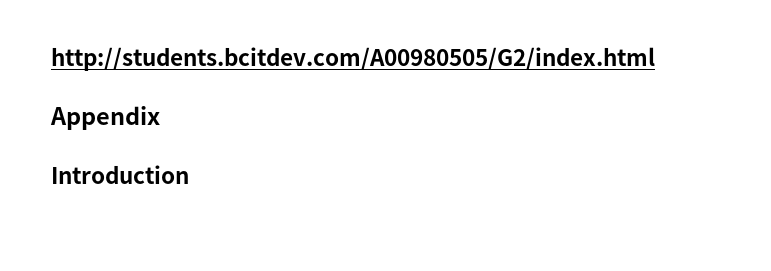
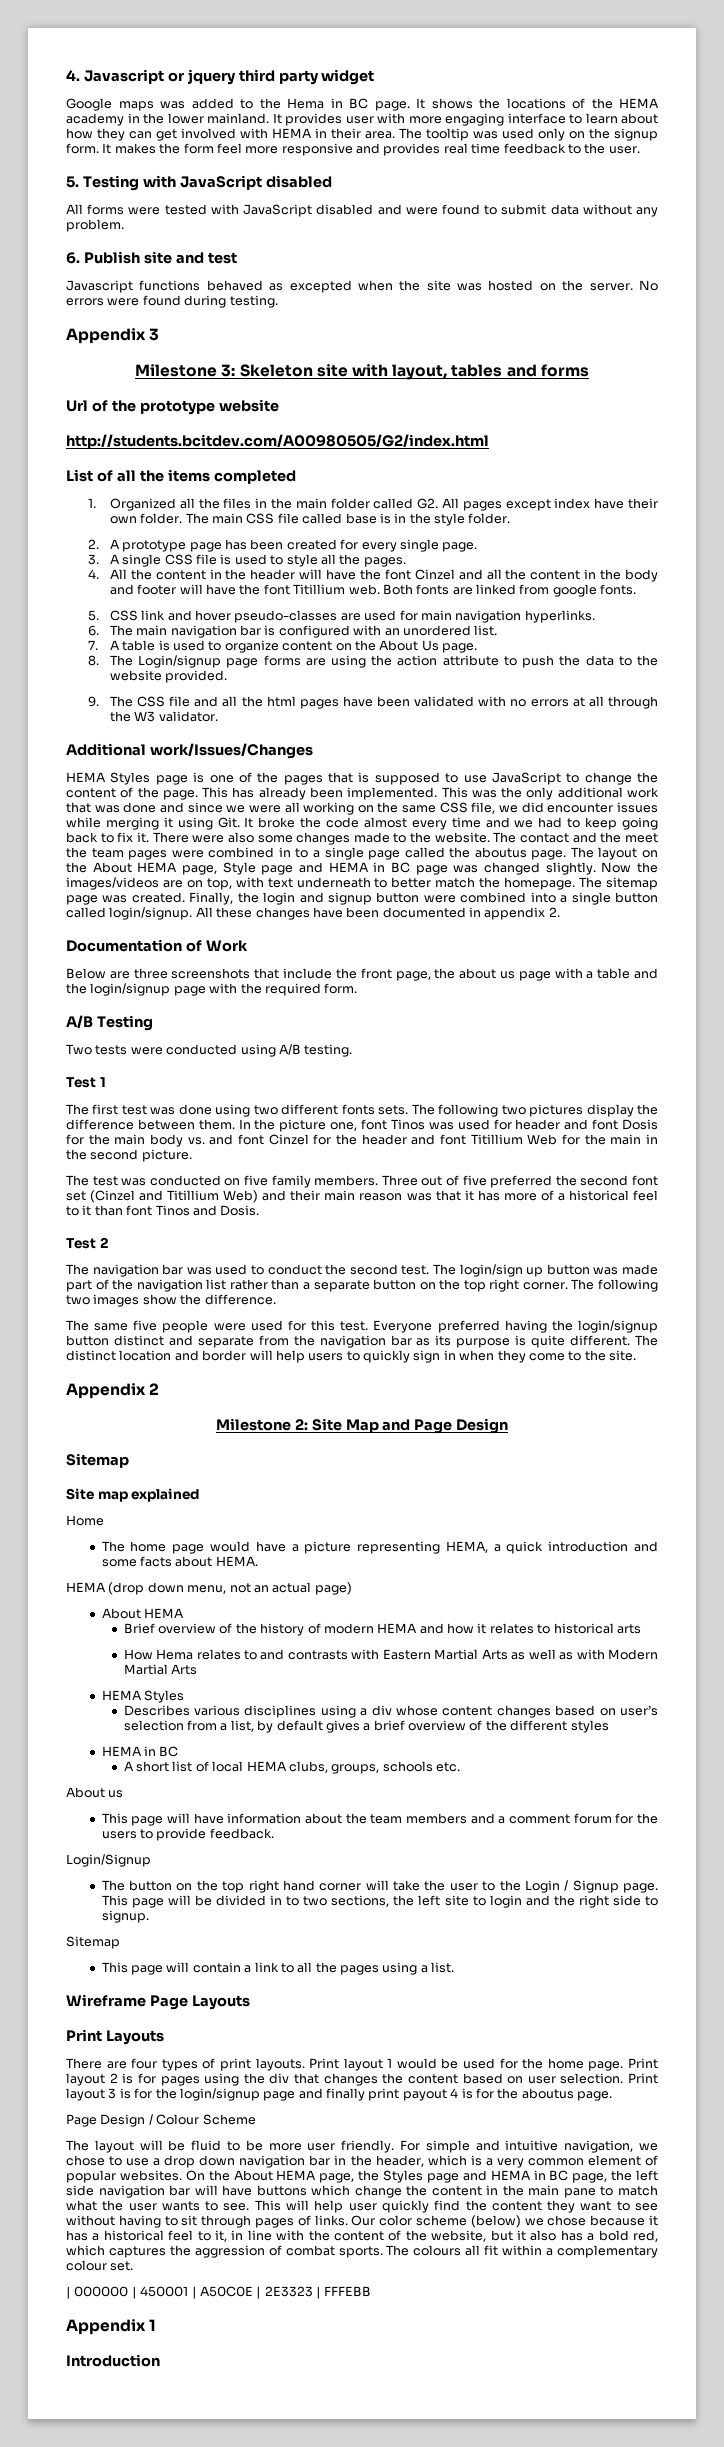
[51,47,655,71] [50,106,160,130] http://students.bcitdev.com/A00980505/G2/index.html // Appendix -> [66,69,375,85] [66,98,659,111] [66,113,658,126] [66,128,658,141] [66,143,640,156] [66,175,332,191] [66,204,658,217] [66,219,124,232] [66,251,237,264] [66,280,658,293] [66,295,278,308] [66,328,160,344] [135,364,589,380] [66,399,279,415] [66,434,489,449] [66,469,296,484] [87,498,658,511] [109,513,511,526] [87,539,478,552] [87,554,406,567] [87,569,658,582] [109,584,637,597] [87,610,595,623] [87,625,498,638] [87,640,478,653] [87,655,659,668] [109,670,228,683] [87,696,659,709] [109,711,218,722] [66,743,313,759] [66,772,658,785] [66,787,659,800] [66,802,658,815] [66,817,658,830] [66,832,658,845] [66,847,658,860] [66,862,658,875] [66,877,658,890] [66,892,659,905] [66,907,560,920] [66,939,248,952] [66,968,658,981] [66,983,358,996] [66,1015,153,1031] [66,1044,353,1057] [66,1077,106,1088] [66,1104,658,1117] [66,1119,659,1132] [66,1134,658,1147] [66,1149,192,1162] [66,1175,659,1188] [66,1190,658,1203] [66,1205,260,1216] [66,1237,109,1249] [66,1264,659,1277] [66,1279,658,1292] [66,1294,276,1307] [66,1320,658,1333] [66,1335,659,1348] [66,1350,636,1363] [66,1383,160,1399] [215,1418,509,1434] [66,1453,129,1468] [66,1488,200,1502] [66,1515,104,1526] [101,1541,659,1554] [101,1556,258,1567] [66,1582,352,1595] [101,1608,185,1619] [123,1623,641,1636] [123,1649,658,1660] [123,1664,198,1675] [101,1690,185,1703] [123,1705,658,1718] [123,1720,609,1733] [101,1746,179,1757] [123,1761,461,1774] [66,1787,124,1798] [101,1813,658,1826] [101,1828,274,1841] [66,1854,151,1867] [101,1880,659,1893] [101,1895,658,1908] [101,1910,149,1923] [66,1936,120,1949] [101,1962,455,1975] [66,1994,250,2010] [66,2029,164,2045] [66,2058,658,2071] [66,2073,658,2086] [66,2088,612,2101] [66,2114,256,2127] [66,2140,658,2153] [66,2155,658,2168] [66,2170,658,2183] [66,2185,659,2198] [66,2200,658,2213] [66,2215,658,2228] [66,2230,658,2242] [66,2245,658,2258] [66,2260,134,2271] [66,2286,372,2299] [66,2319,157,2335] 4. Javascript or jquery third party widget // Google maps was added to the Hema in BC page. It shows the locations of the HEMA academy in the lower mainland. It provides user with more engaging interface to learn about how they can get involved with HEMA in their area. The tooltip was used only on the signup form. It makes the form feel more responsive and provides real time feedback to the user. // 5. Testing with JavaScript disabled // All forms were tested with JavaScript disabled and were found to submit data without any problem. // 6. Publish site and test // Javascript functions behaved as excepted when the site was hosted on the server. No errors were found during testing. // Appendix 3 // Milestone 3: Skeleton site with layout, tables and forms // Url of the prototype website // http://students.bcitdev.com/A00980505/G2/index.html // List of all the items completed // 1. Organized all the files in the main folder called G2. All pages except index have their own folder. The main CSS file called base is in the style folder. // 2. A prototype page has been created for every single page. // 3. A single CSS file is used to style all the pages. // 4. All the content in the header will have the font Cinzel and all the content in the body and footer will have the font Titillium web. Both fonts are linked from google fonts. // 5. CSS link and hover pseudo-classes are used for main navigation hyperlinks. // 6. The main navigation bar is configured with an unordered list. // 7. A table is used to organize content on the About Us page. // 8. The Login/signup page forms are using the action attribute to push the data to the website provided. // 9. The CSS file and all the html pages have been validated with no errors at all through the W3 validator. // Additional work/Issues/Changes // HEMA Styles page is one of the pages that is supposed to use JavaScript to change the content of the page. This has already been implemented. This was the only additional work that was done and since we were all working on the same CSS file, we did encounter issues while merging it using Git. It broke the code almost every time and we had to keep going back to fix it. There were also some changes made to the website. The contact and the meet the team pages were combined in to a single page called the aboutus page. The layout on the About HEMA page, Style page and HEMA in BC page was changed slightly. Now the images/videos are on top, with text underneath to better match the homepage. The sitemap page was created. Finally, the login and signup button were combined into a single button called login/signup. All these changes have been documented in appendix 2. // Documentation of Work // Below are three screenshots that include the front page, the about us page with a table and the login/signup page with the required form. // A/B Testing // Two tests were conducted using A/B testing. // Test 1 // The first test was done using two different fonts sets. The following two pictures display the difference between them. In the picture one, font Tinos was used for header and font Dosis for the main body vs. and font Cinzel for the header and font Titillium Web for the main in the second picture. // The test was conducted on five family members. Three out of five preferred the second font set (Cinzel and Titillium Web) and their main reason was that it has more of a historical feel to it than font Tinos and Dosis. // Test 2 // The navigation bar was used to conduct the second test. The login/sign up button was made part of the navigation list rather than a separate button on the top right corner. The following two images show the difference. // The same five people were used for this test. Everyone preferred having the login/signup button distinct and separate from the navigation bar as its purpose is quite different. The distinct location and border will help users to quickly sign in when they come to the site. // Appendix 2 // Milestone 2: Site Map and Page Design // Sitemap // Site map explained // Home // The home page would have a picture representing HEMA, a quick introduction and some facts about HEMA. // HEMA (drop down menu, not an actual page) // About HEMA // Brief overview of the history of modern HEMA and how it relates to historical arts // How Hema relates to and contrasts with Eastern Martial Arts as well as with Modern Martial Arts // HEMA Styles // Describes various disciplines using a div whose content changes based on user’s selection from a list, by default gives a brief overview of the different styles // HEMA in BC // A short list of local HEMA clubs, groups, schools etc. // About us // This page will have information about the team members and a comment forum for the users to provide feedback. // Login/Signup // The button on the top right hand corner will take the user to the Login / Signup page. This page will be divided in to two sections, the left site to login and the right side to signup. // Sitemap // This page will contain a link to all the pages using a list. // Wireframe Page Layouts // Print Layouts // There are four types of print layouts. Print layout 1 would be used for the home page. Print layout 2 is for pages using the div that changes the content based on user selection. Print layout 3 is for the login/signup page and finally print payout 4 is for the aboutus page. // Page Design / Colour Scheme // The layout will be fluid to be more user friendly. For simple and intuitive navigation, we chose to use a drop down navigation bar in the header, which is a very common element of popular websites. On the About HEMA page, the Styles page and HEMA in BC page, the left side navigation bar will have buttons which change the content in the main pane to match what the user wants to see. This will help user quickly find the content they want to see without having to sit through pages of links. Our color scheme (below) we chose because it has a historical feel to it, in line with the content of the website, but it also has a bold red, which captures the aggression of combat sports. The colours all fit within a complementary colour set. // | 000000 | 450001 | A50C0E | 2E3323 | FFFEBB // Appendix 1

